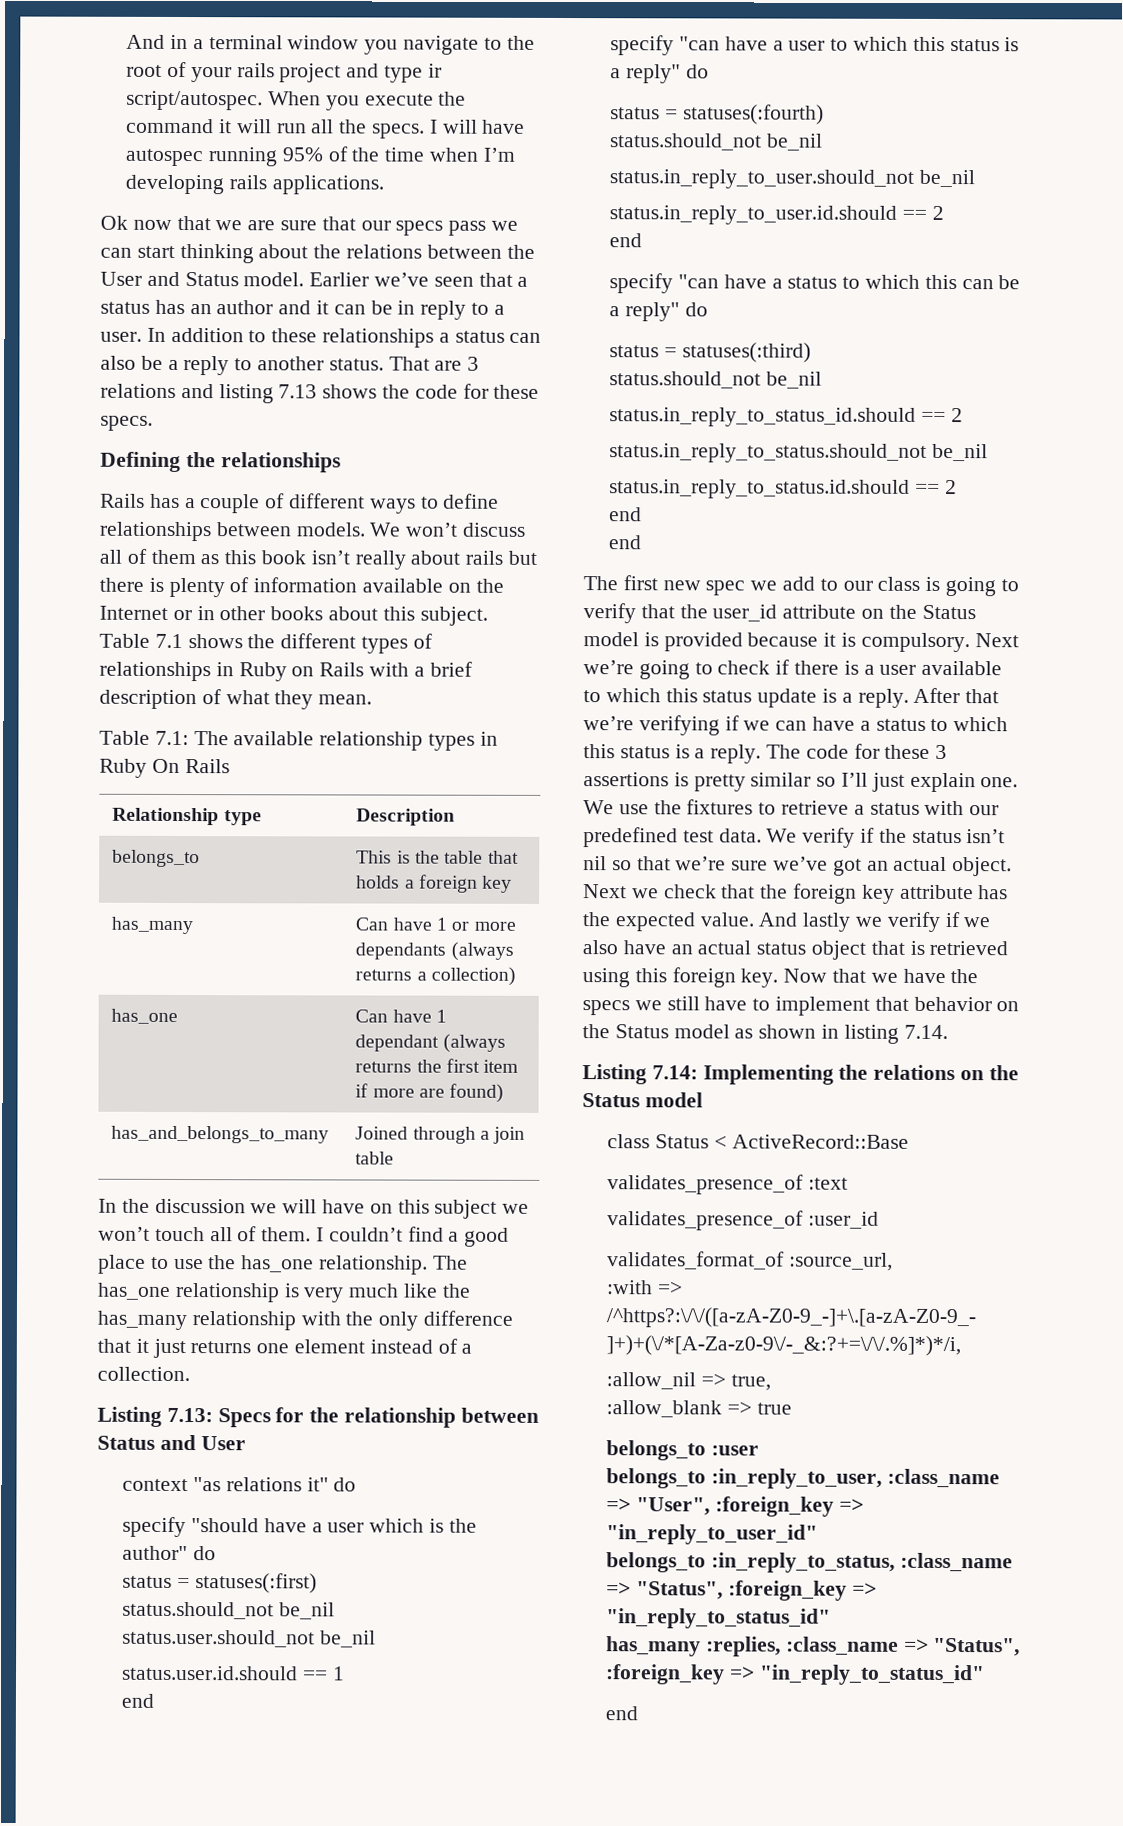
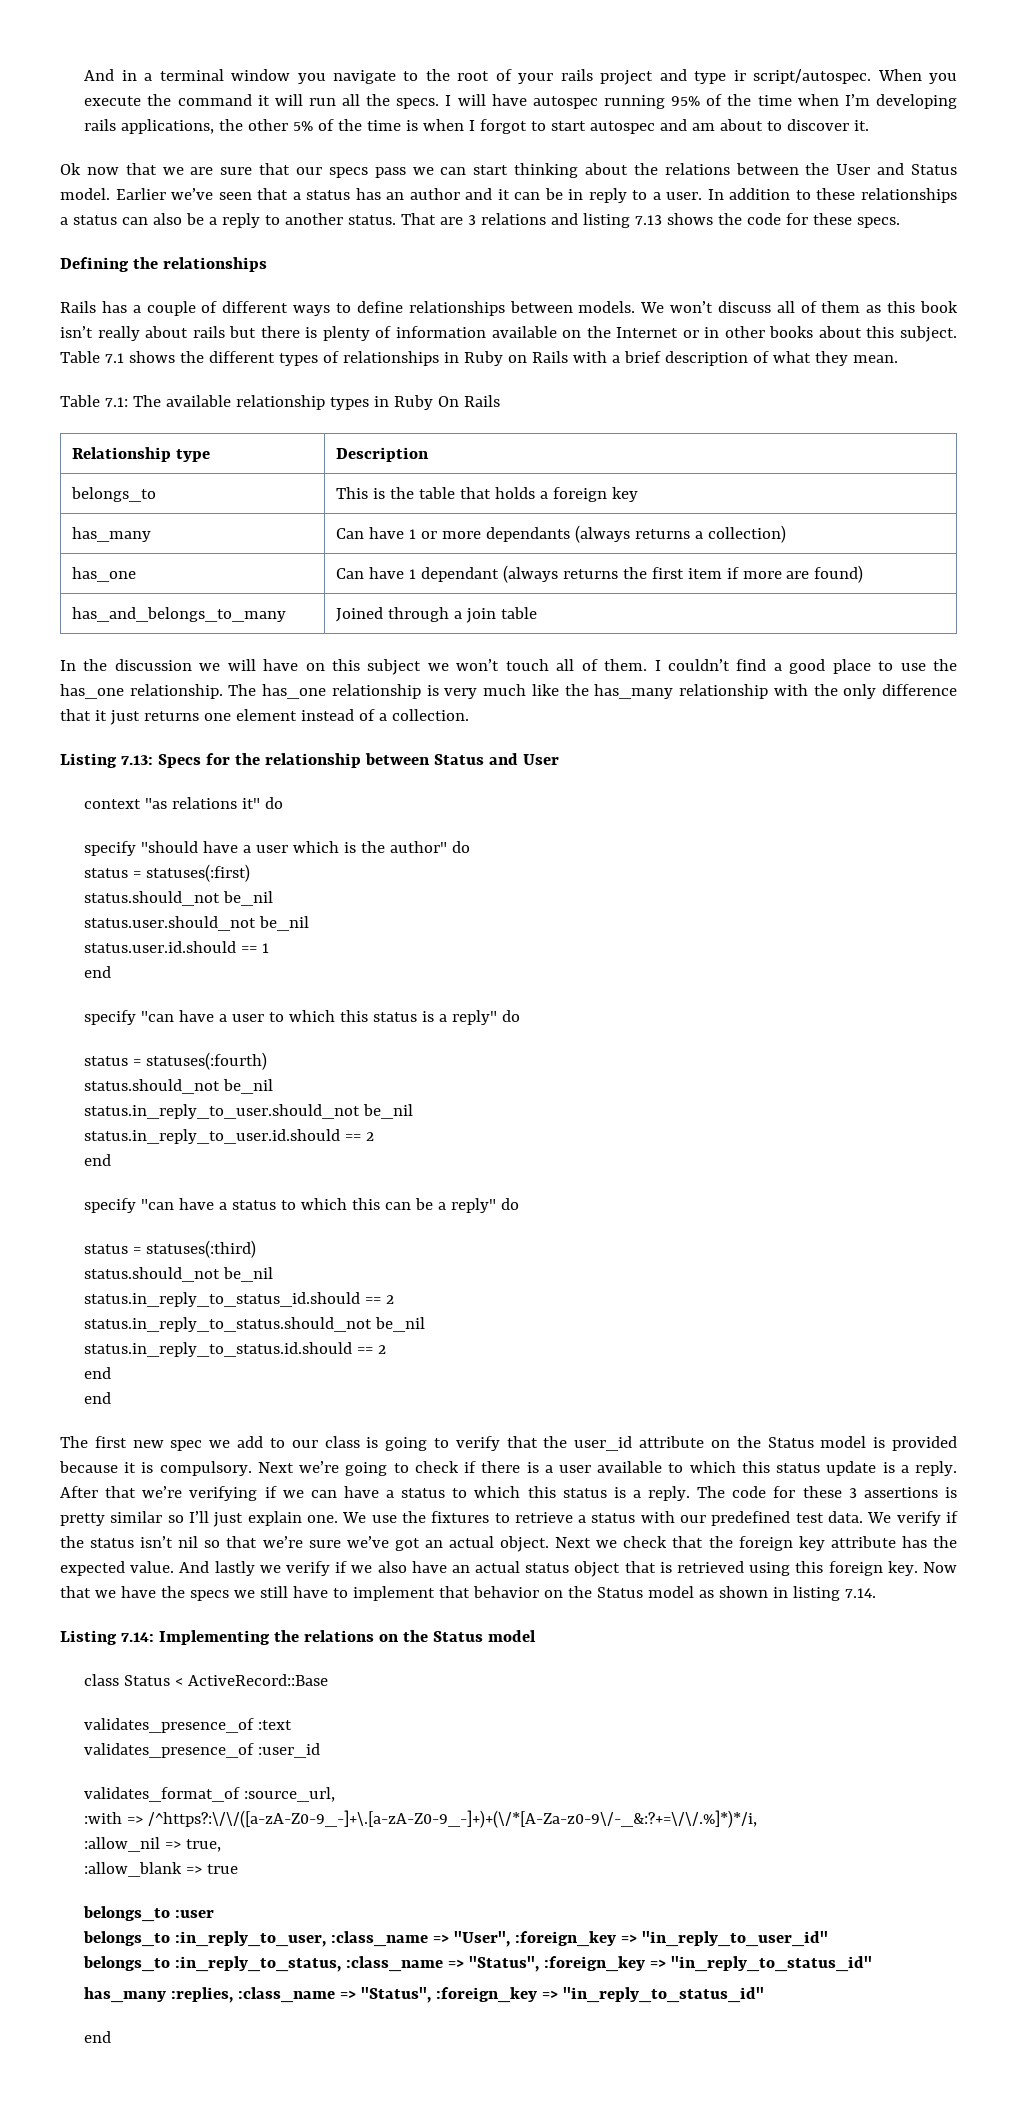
[271,175,384,195] applications. -> [121,119,870,134] applications, the other 5% of the time is when I forgot to start autospec and am about to discover it.

